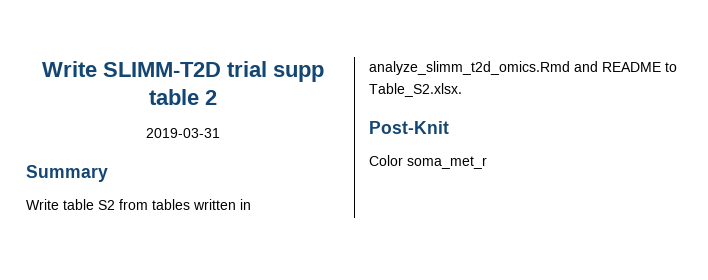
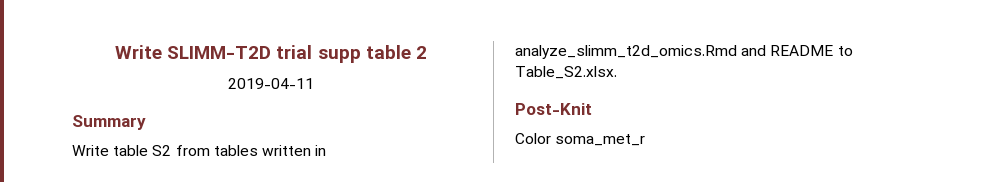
[145,128,220,138] 2019-03-31 -> [228,78,314,89] 2019-04-11

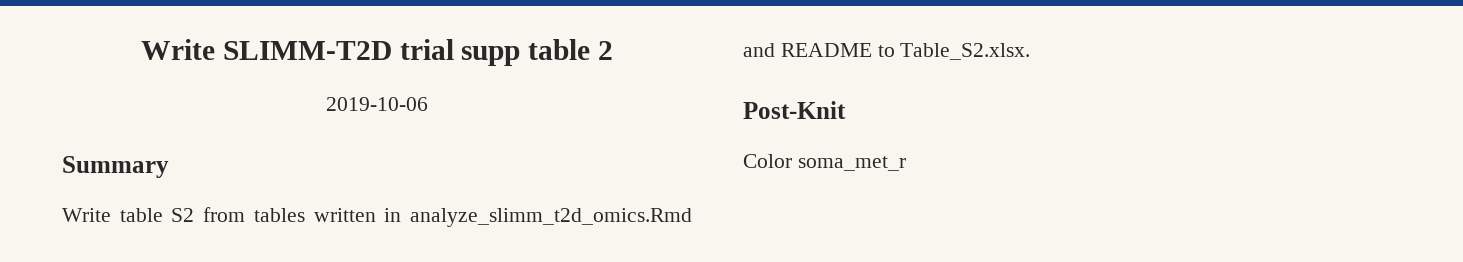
[228,78,314,89] 2019-04-11 -> [326,97,428,111] 2019-10-06

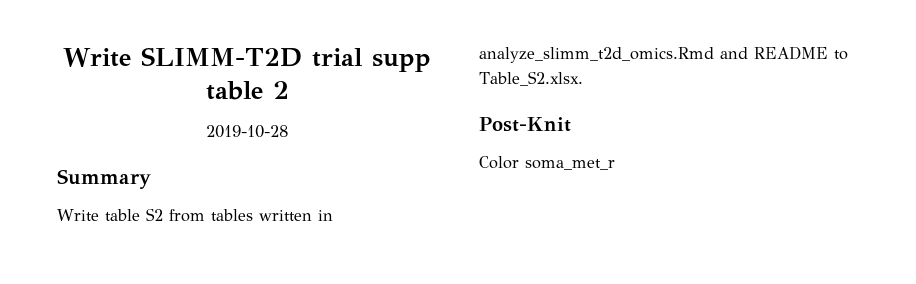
[326,97,428,111] 2019-10-06 -> [206,125,288,138] 2019-10-28

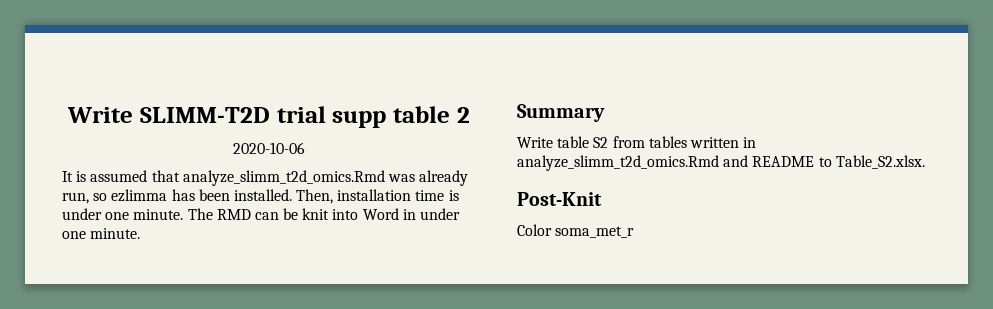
[206,125,288,138] 2019-10-28 -> [233,142,305,154] [62,170,469,186] [62,189,459,204] [62,208,461,220] [62,228,141,239] 2020-10-06 // It is assumed that analyze_slimm_t2d_omics.Rmd was already run, so ezlimma has been installed. Then, installation time is under one minute. The RMD can be knit into Word in under one minute.

